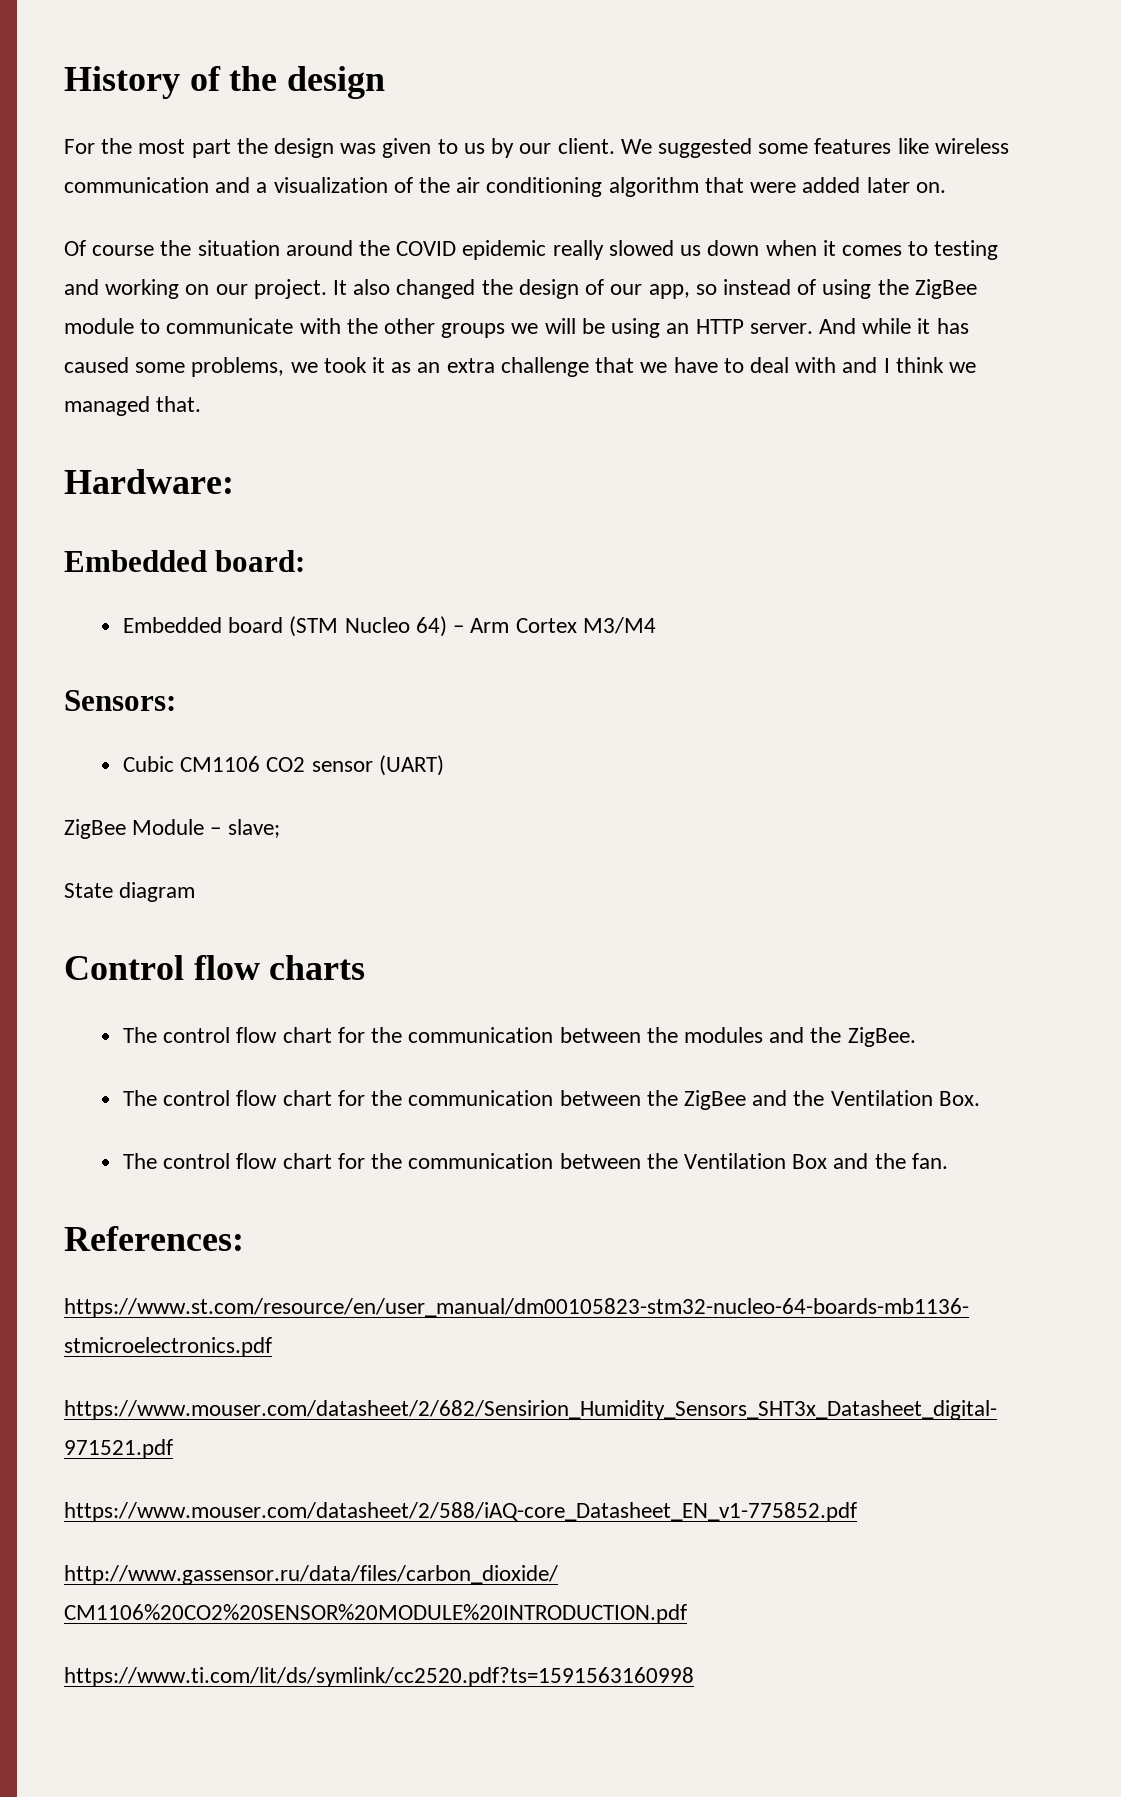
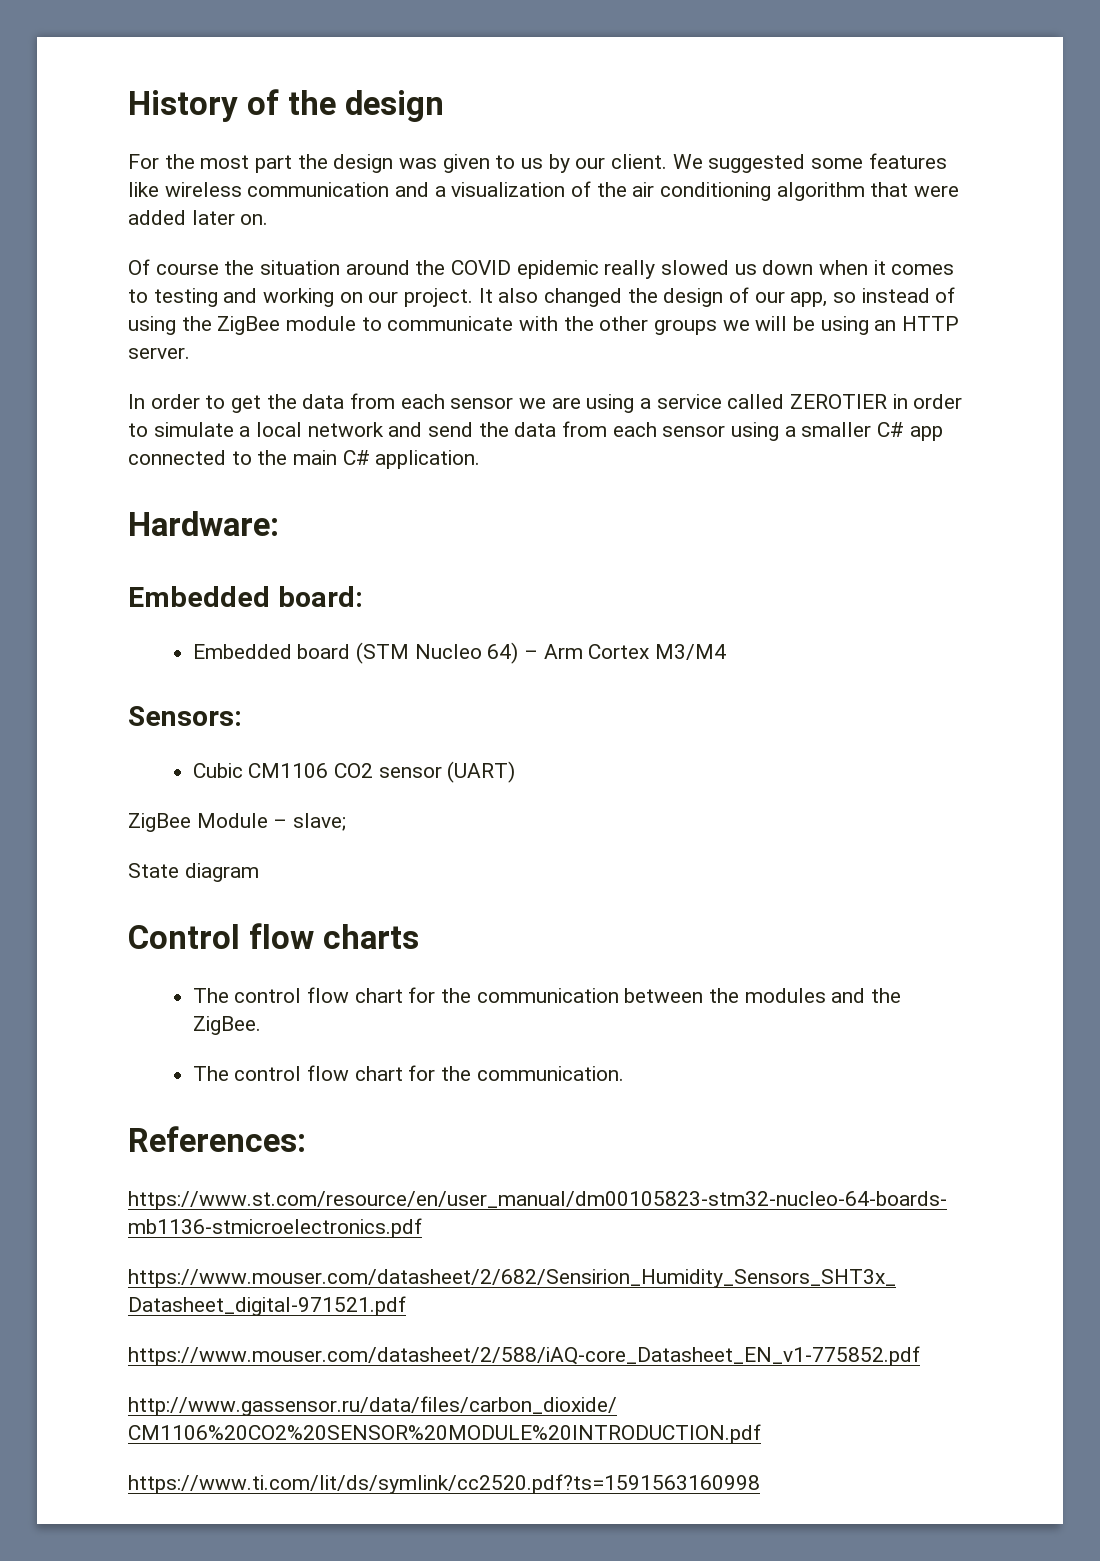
[818,318,969,334] [64,357,976,377] [64,396,202,416] And while it has caused some problems, we took it as an extra challenge that we have to deal with and I think we managed that. -> [128,393,963,413] [128,421,943,441] [128,450,481,469] // In order to get the data from each sensor we are using a service called ZEROTIER in order to simulate a local network and send the data from each sensor using a smaller C# app connected to the main C# application.
[408,1090,980,1110] [123,1153,948,1169] communication between the ZigBee and the Ventilation Box. // The control flow chart for the communication between the Ventilation Box and the fan. -> [476,1066,624,1081] communication.

